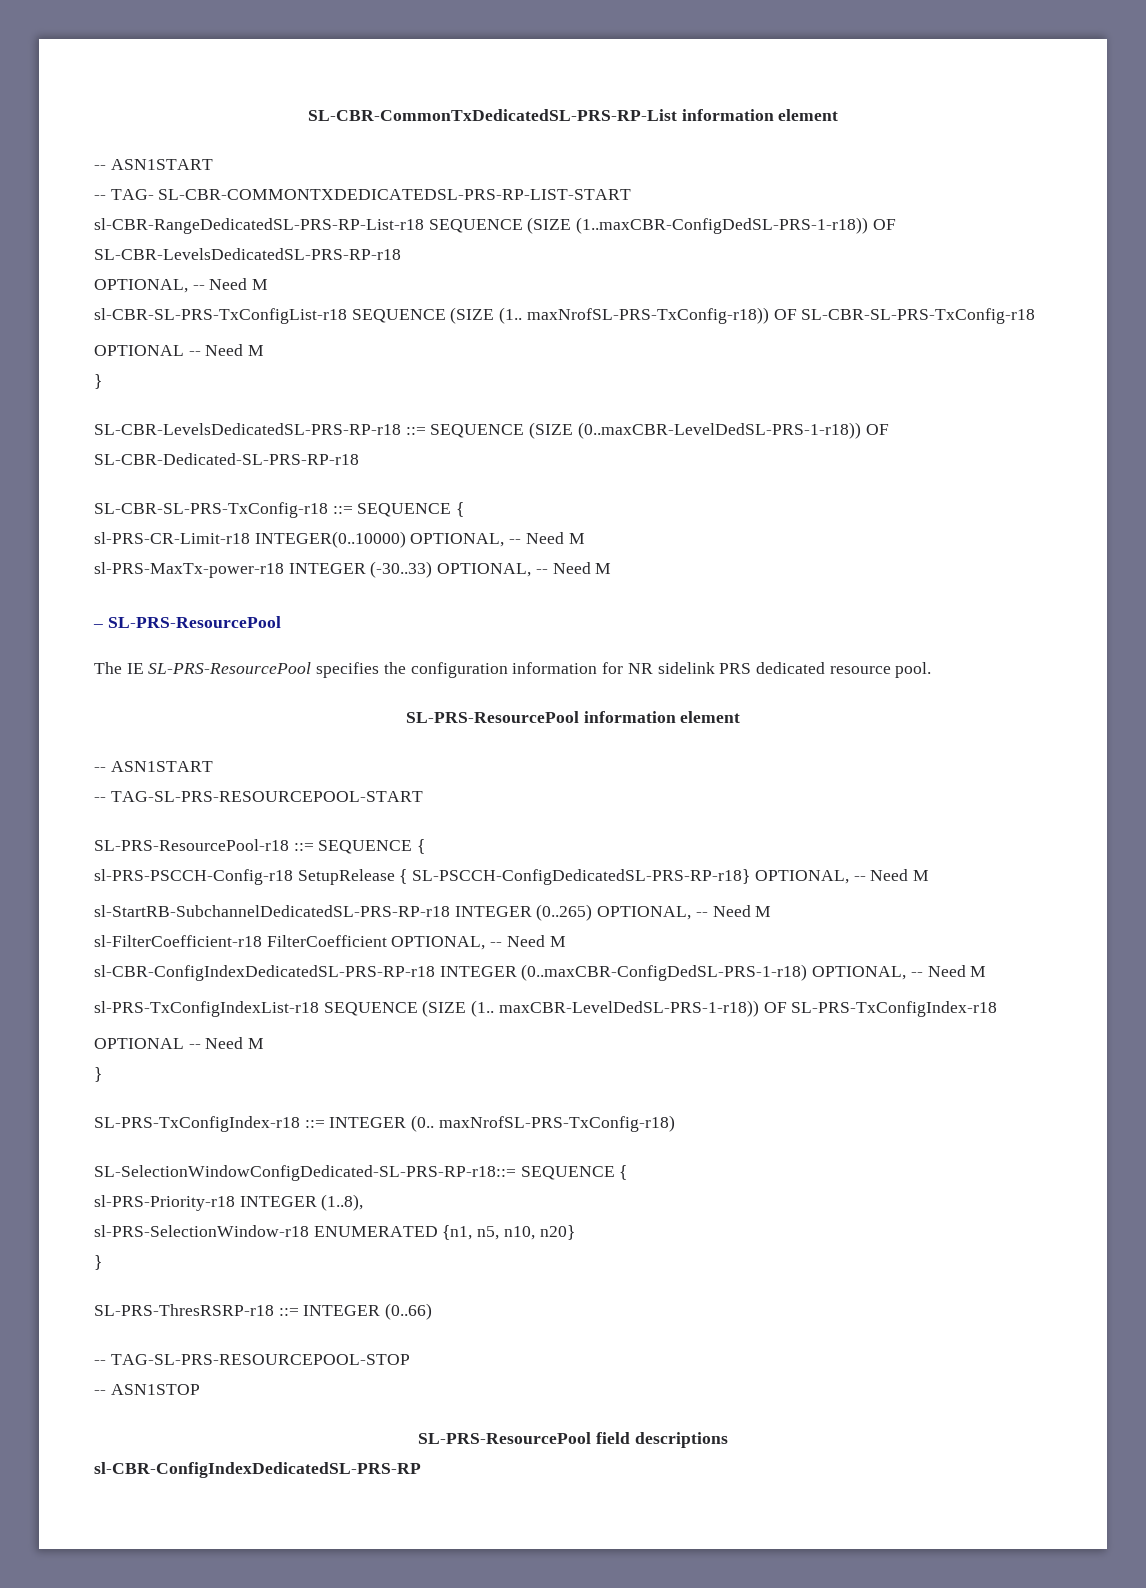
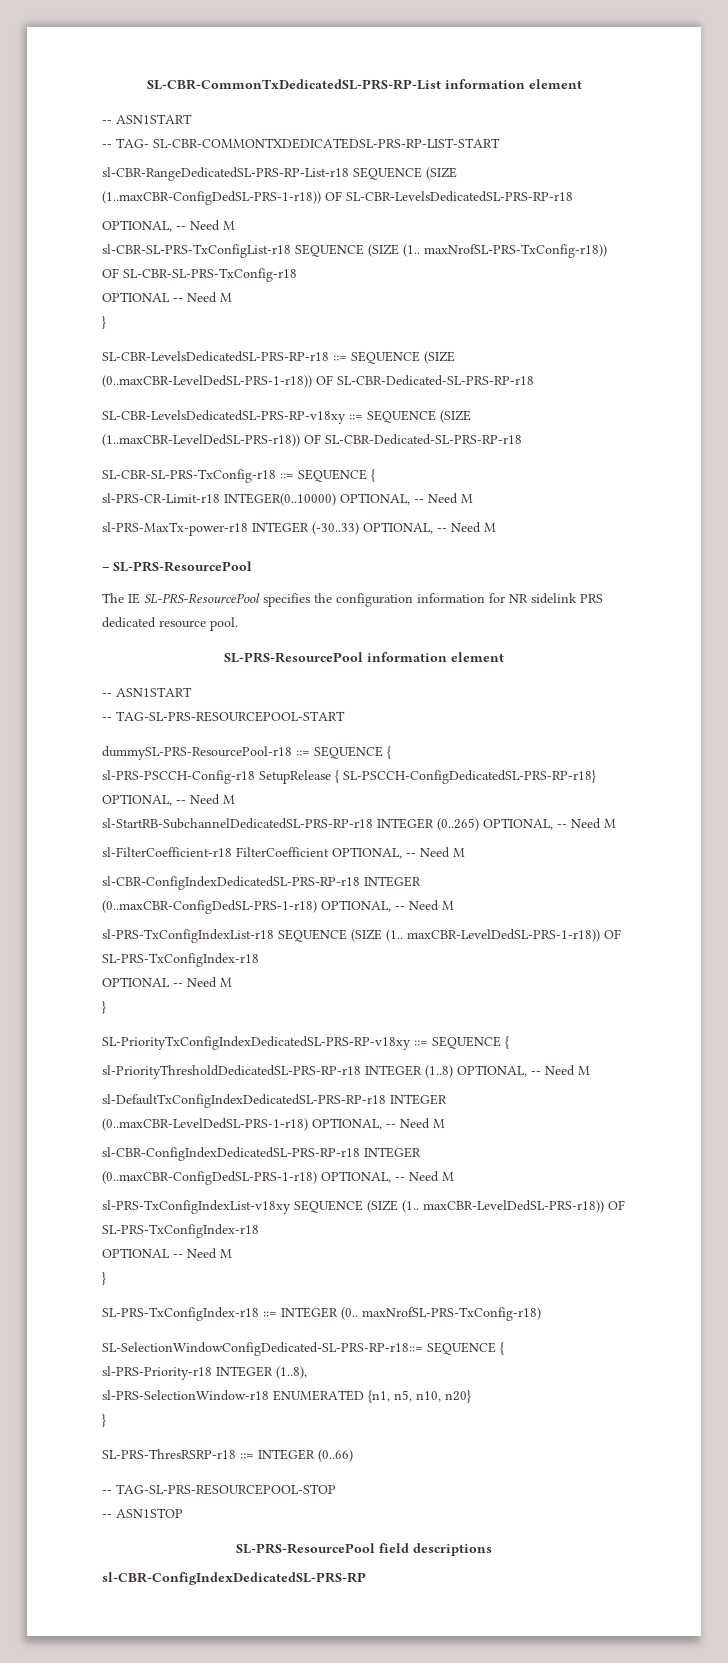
(359, 459) none -> [102,410,471,424] [102,434,522,447] // SL-CBR-LevelsDedicatedSL-PRS-RP-v18xy ::= SEQUENCE (SIZE (1..maxCBR-LevelDedSL-PRS-r18)) OF SL-CBR-Dedicated-SL-PRS-RP-r18
[94,839,289,851] SL-PRS-ResourcePool-r18 -> [102,746,292,760] dummySL-PRS-ResourcePool-r18
(102, 1074) none -> [102,1036,509,1050] [102,1065,590,1079] [102,1094,447,1108] [102,1118,445,1131] [102,1147,421,1161] [102,1171,454,1185] [102,1200,625,1214] [102,1224,259,1238] [102,1248,232,1259] [102,1272,106,1285] // SL-PriorityTxConfigIndexDedicatedSL-PRS-RP-v18xy ::= SEQUENCE { // sl-PriorityThresholdDedicatedSL-PRS-RP-r18 INTEGER (1..8) OPTIONAL, -- Need M // sl-DefaultTxConfigIndexDedicatedSL-PRS-RP-r18 INTEGER (0..maxCBR-LevelDedSL-PRS-1-r18) OPTIONAL, -- Need M // sl-CBR-ConfigIndexDedicatedSL-PRS-RP-r18 INTEGER (0..maxCBR-ConfigDedSL-PRS-1-r18) OPTIONAL, -- Need M // sl-PRS-TxConfigIndexList-v18xy SEQUENCE (SIZE (1.. maxCBR-LevelDedSL-PRS-r18)) OF SL-PRS-TxConfigIndex-r18 // OPTIONAL -- Need M // }

